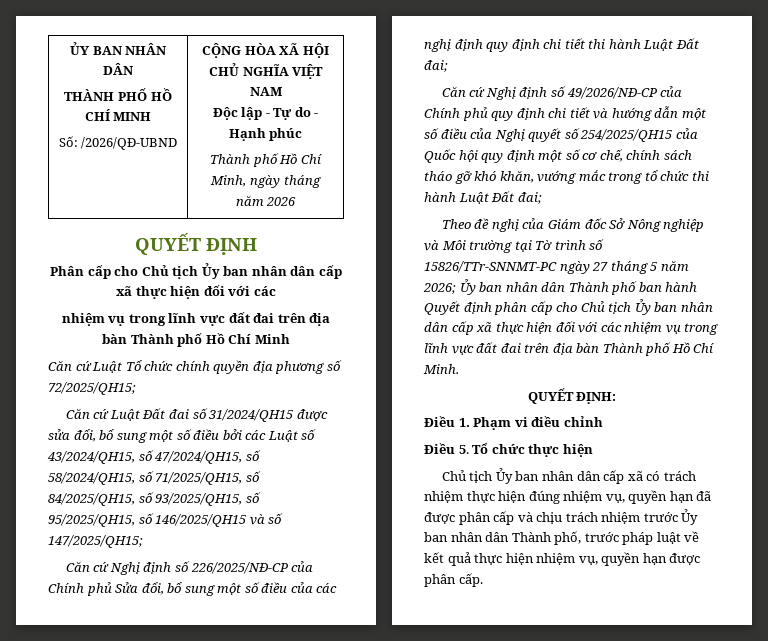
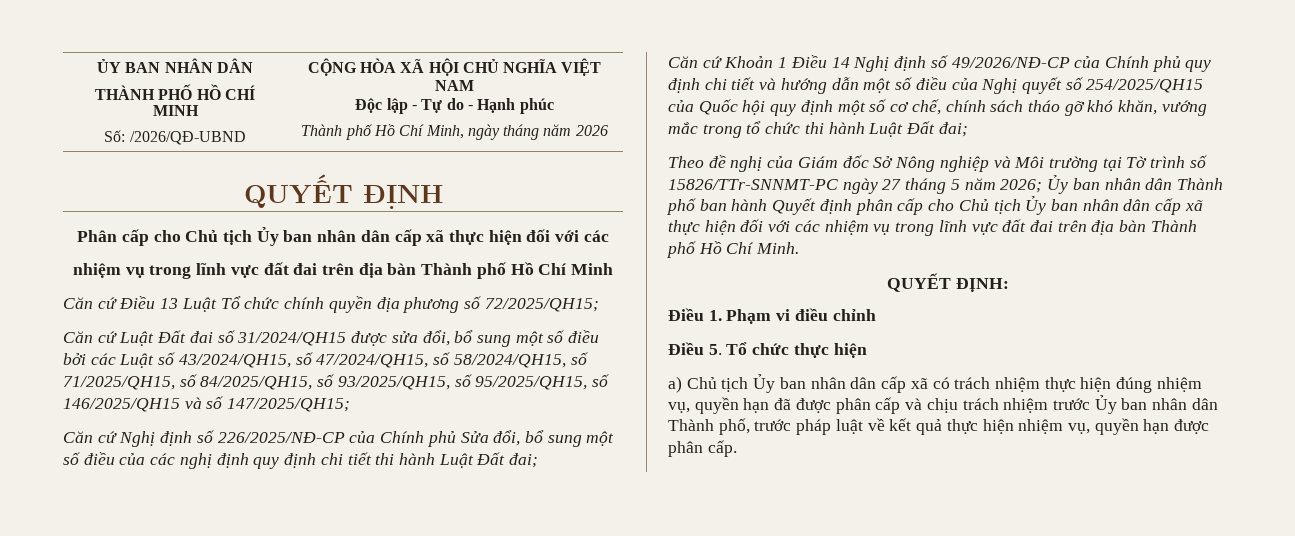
(92, 366) none -> [119,296,179,309] Điều 13
(486, 92) none -> [724,55,850,68] Khoản 1 Điều 14
(593, 450) none -> [668,376,682,393] a)

